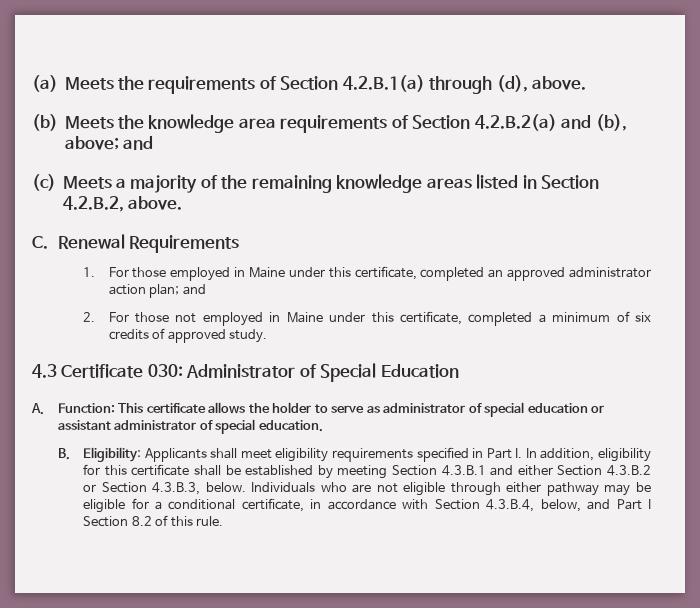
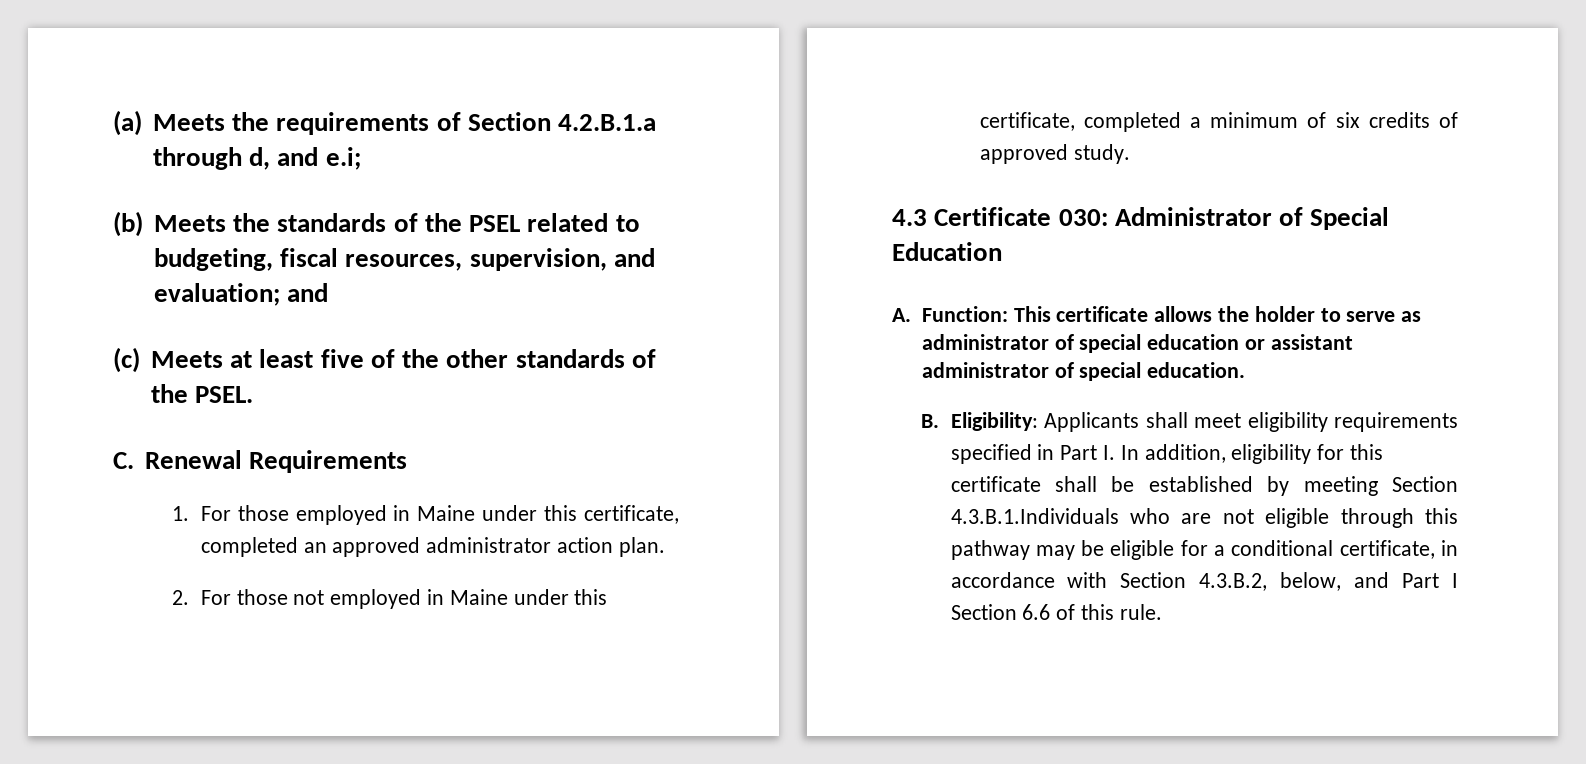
[342,75,587,94] [32,114,627,133] [64,136,153,150] [32,174,600,193] [62,196,182,212] 4.2.B.1(a) through (d), above. // (b) Meets the knowledge area requirements of Section 4.2.B.2(a) and (b), above; and // (c) Meets a majority of the remaining knowledge areas listed in Section 4.2.B.2, above. -> [558,114,657,131] [152,147,361,170] [113,211,640,237] [153,248,655,271] [153,283,329,306] [113,347,657,373] [150,384,254,403] 4.2.B.1.a through d, and e.i; // (b) Meets the standards of the PSEL related to budgeting, fiscal resources, supervision, and evaluation; and // (c) Meets at least five of the other standards of the PSEL.
[149,284,206,298] plan; and -> [618,537,665,557] plan.
[441,465,651,476] [83,482,316,495] 4.3.B.1 and either Section 4.3.B.2 or Section 4.3.B.3, below. Individuals -> [950,508,1119,524] 4.3.B.1.Individuals
[506,482,542,493] either -> [1425,508,1458,524] this
[486,499,535,512] 4.3.B.4, -> [1199,573,1268,591] 4.3.B.2,
[131,516,152,526] 8.2 -> [1022,604,1051,620] 6.6

